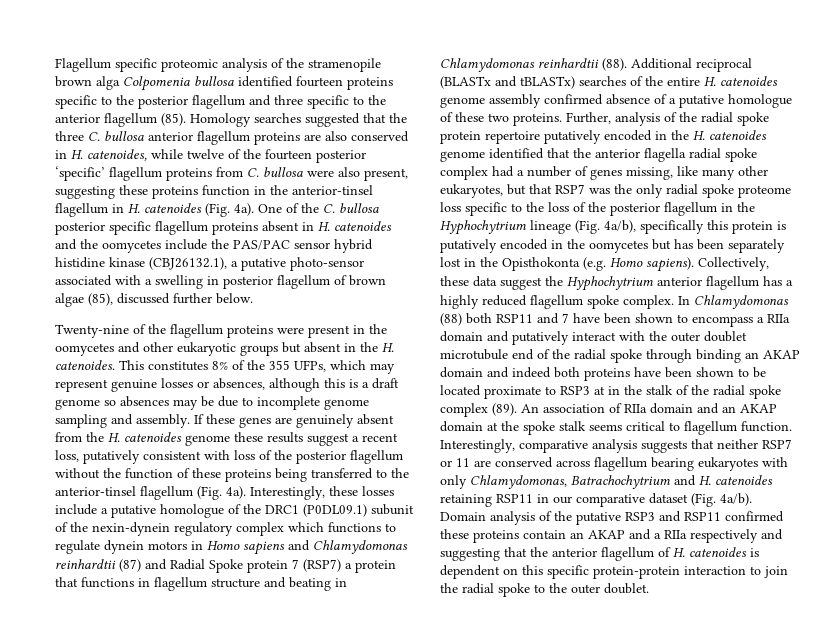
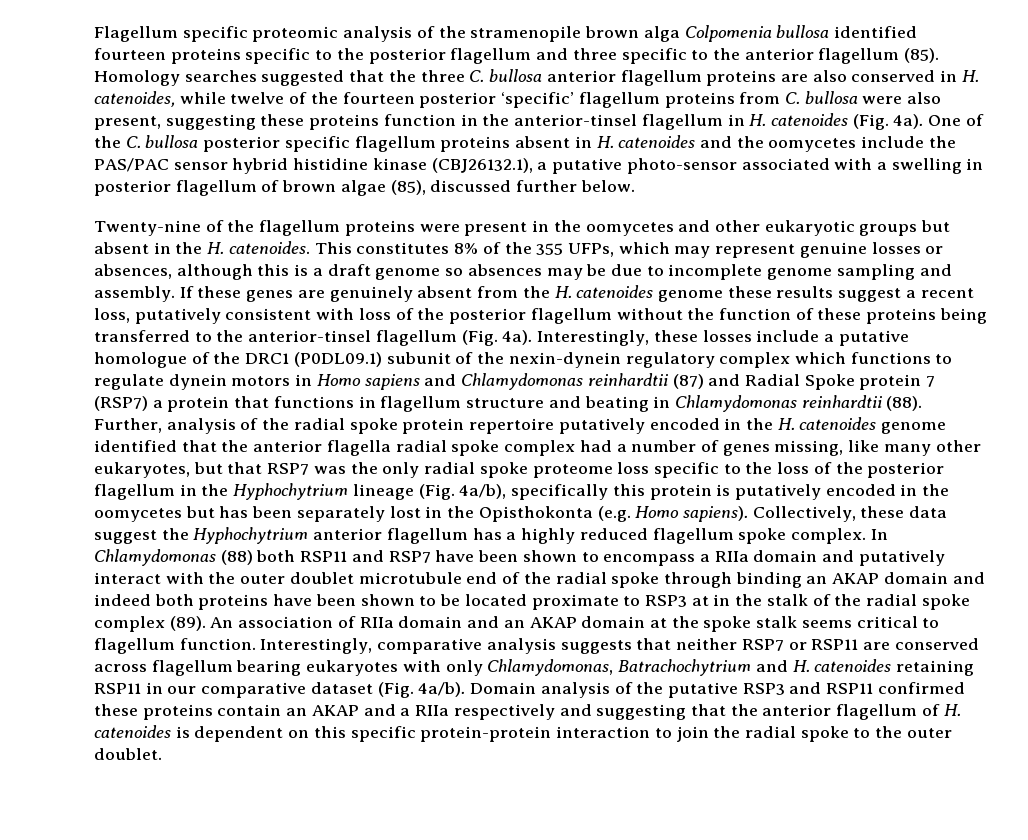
[631,58,752,72] [440,76,778,89] [440,94,792,108] [440,112,562,126] Additional reciprocal (BLASTx and tBLASTx) searches of the entire H. catenoides genome assembly confirmed absence of a putative homologue of these two proteins. -> (923, 403) none
[562,313,569,323] 7 -> [388,551,431,563] RSP7
[456,458,470,467] 11 -> [811,639,859,650] RSP11

